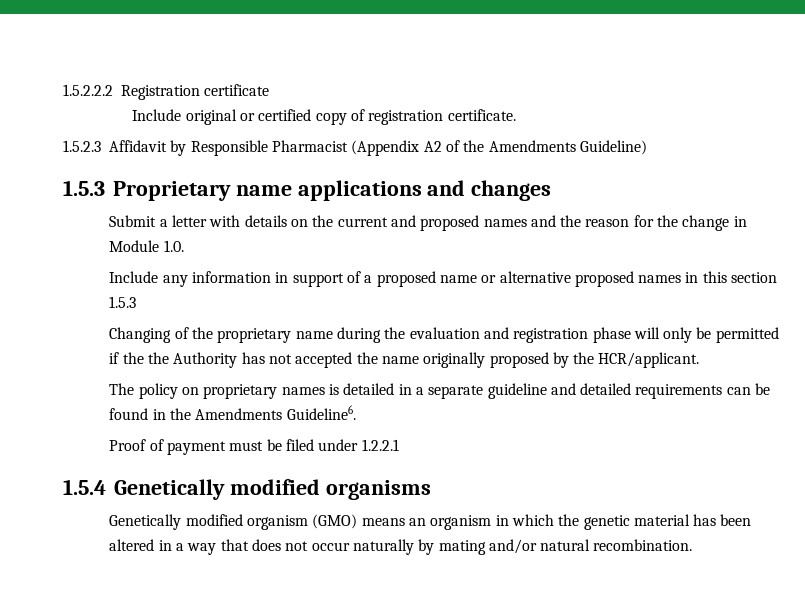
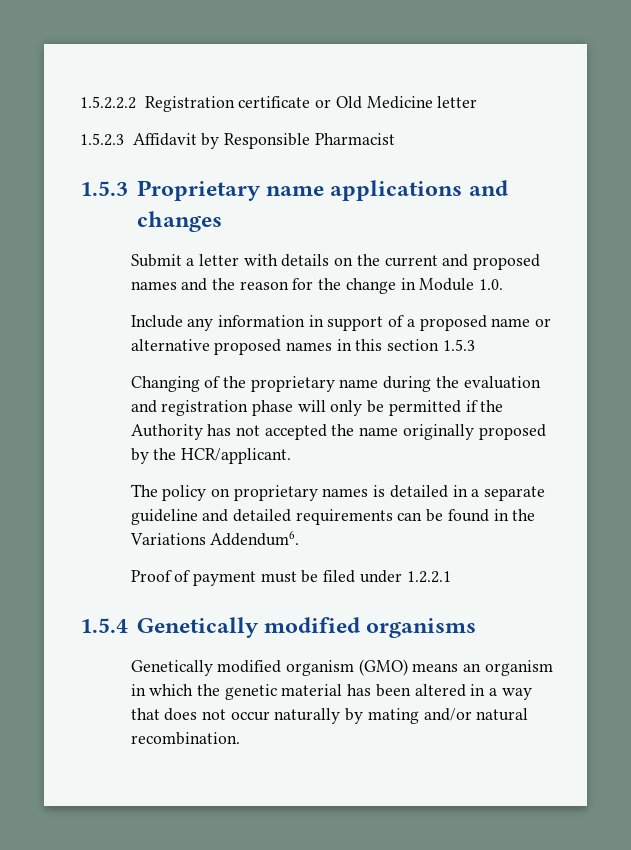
[132,109,516,125] // Include original or certified copy of registration certificate. -> [315,96,478,109] or Old Medicine letter
[351,140,647,156] (Appendix A2 of the Amendments Guideline) -> (395, 139) none
[147,352,169,364] the -> (504, 406) none
[195,405,356,420] Amendments Guideline6. -> [129,531,300,546] Variations Addendum6.

